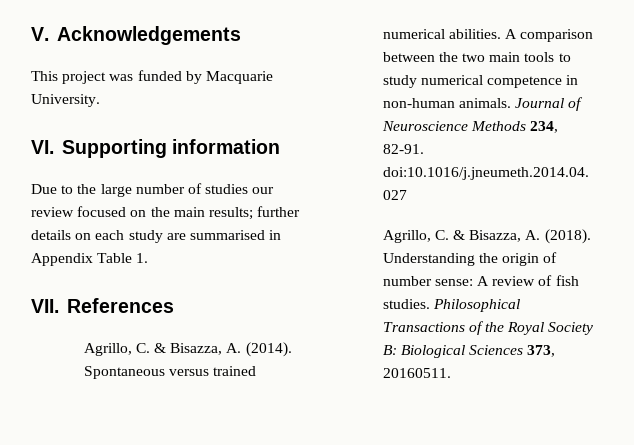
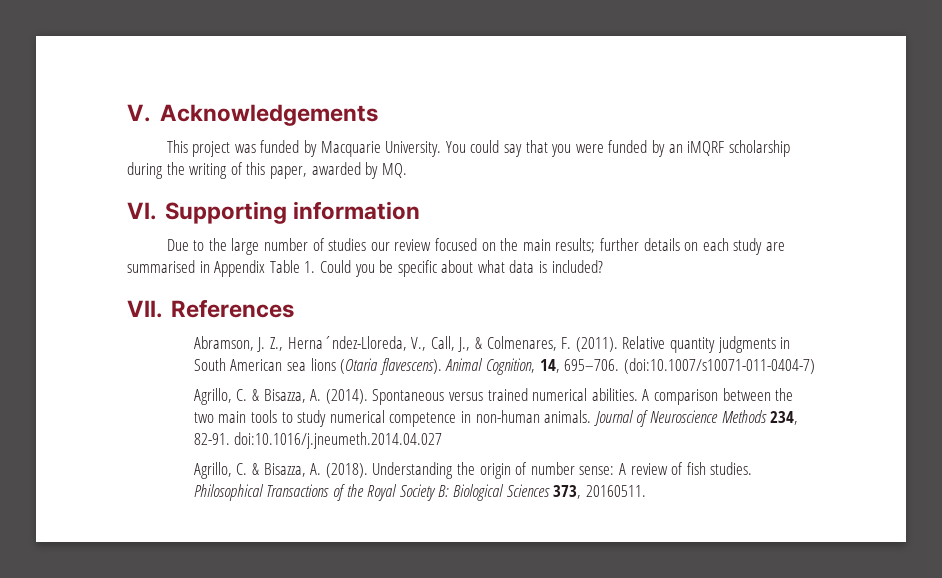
(100, 100) none -> [445,140,790,157] [127,162,407,179] You could say that you were funded by an iMQRF scholarship during the writing of this paper, awarded by MQ.
[31,298,174,313] // VII. References -> [319,260,603,277] [127,299,294,318] [193,336,791,353] [193,358,815,375] Could you be specific about what data is included? // VII. References // Abramson, J. Z., Herna´ndez-Lloreda, V., Call, J., & Colmenares, F. (2011). Relative quantity judgments in South American sea lions (Otaria flavescens). Animal Cognition, 14, 695–706. (doi:10.1007/s10071-011-0404-7)

